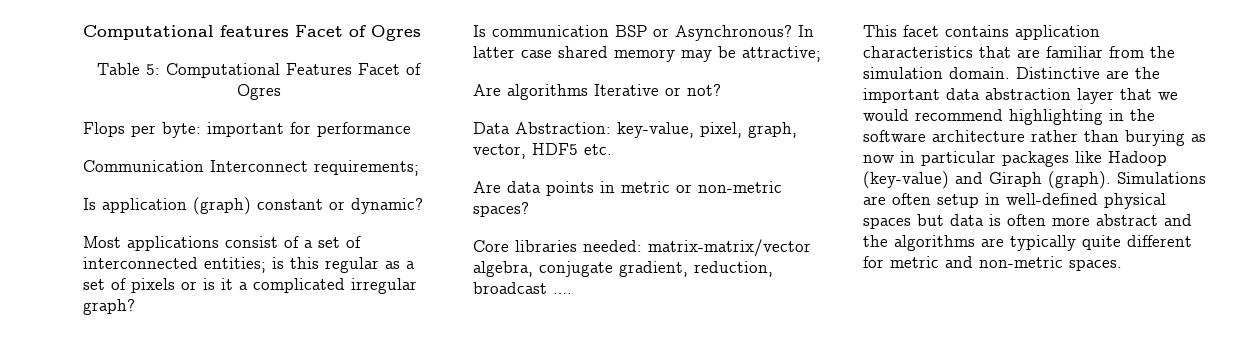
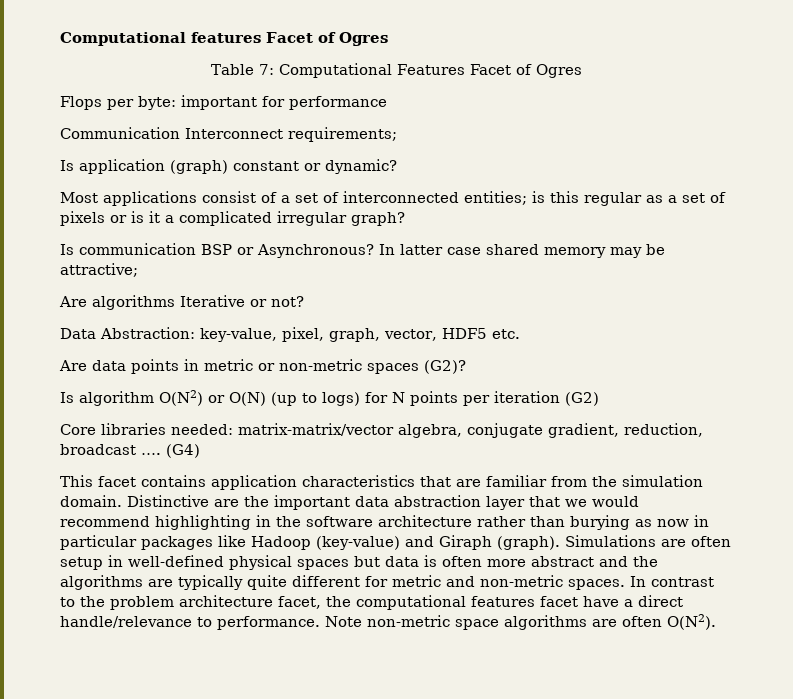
[146,64,160,75] 5: -> [258,64,274,75] 7:
[473,202,529,217] spaces? -> [367,360,466,374] [60,390,599,406] spaces (G2)? // Is algorithm O(N2) or O(N) (up to logs) for N points per iteration (G2)
(572, 293) none -> [166,444,200,458] (G4)
(1122, 265) none -> [630,576,714,587] [60,595,683,610] [60,614,716,630] In contrast to the problem architecture facet, the computational features facet have a direct handle/relevance to performance. Note non-metric space algorithms are often O(N2).

